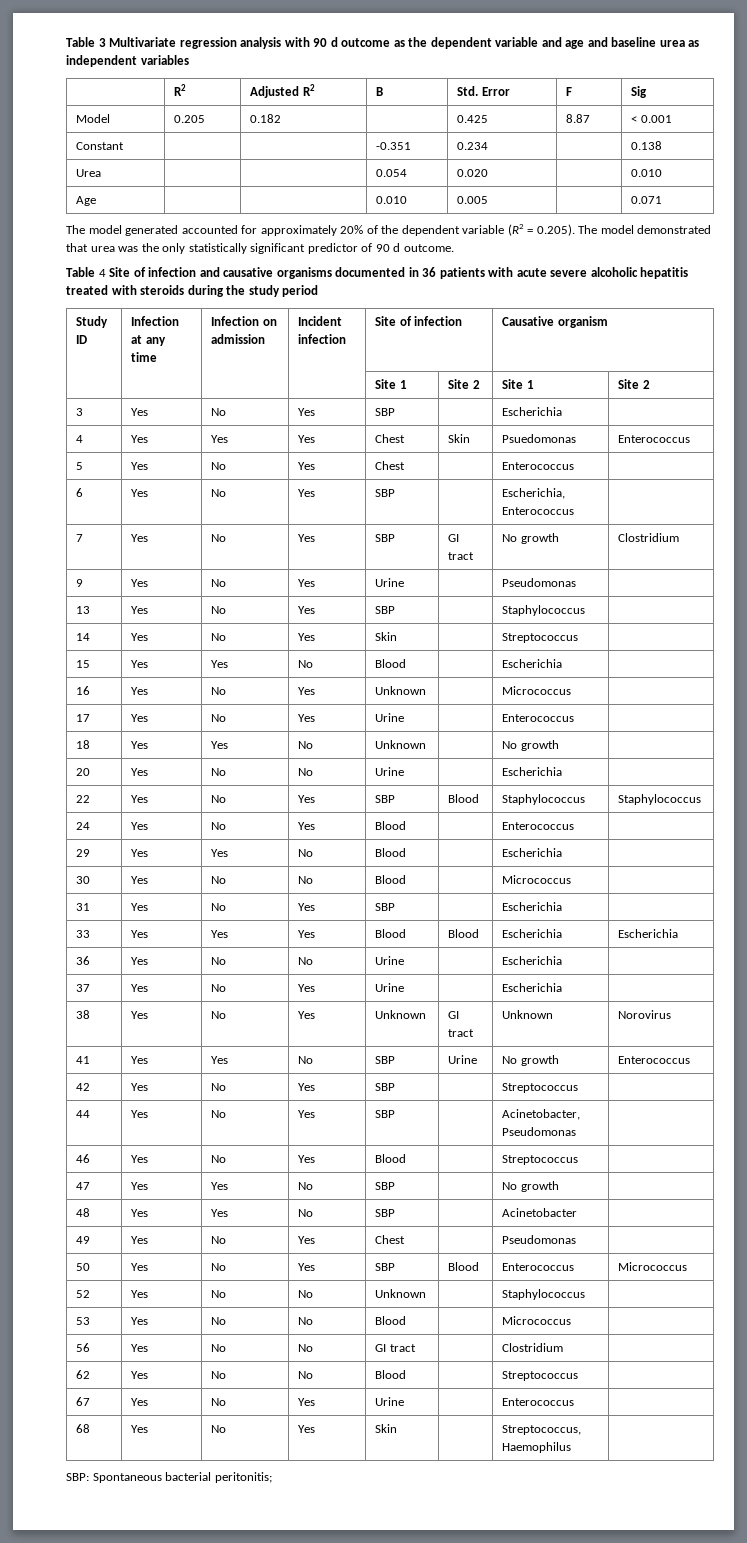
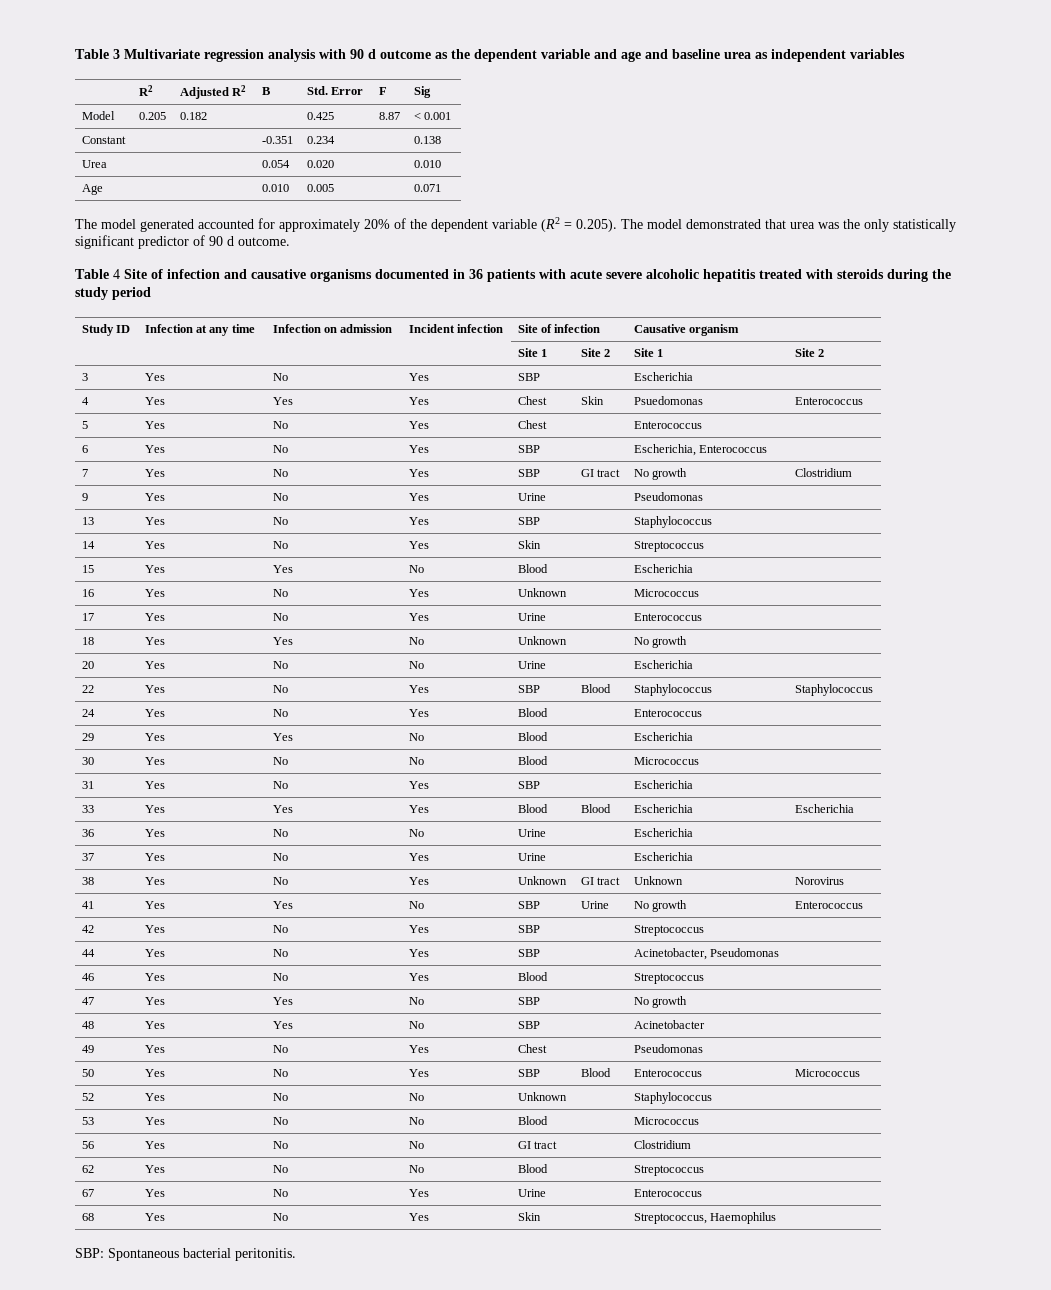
[214,1472,272,1483] peritonitis; -> [235,1248,296,1261] peritonitis.

